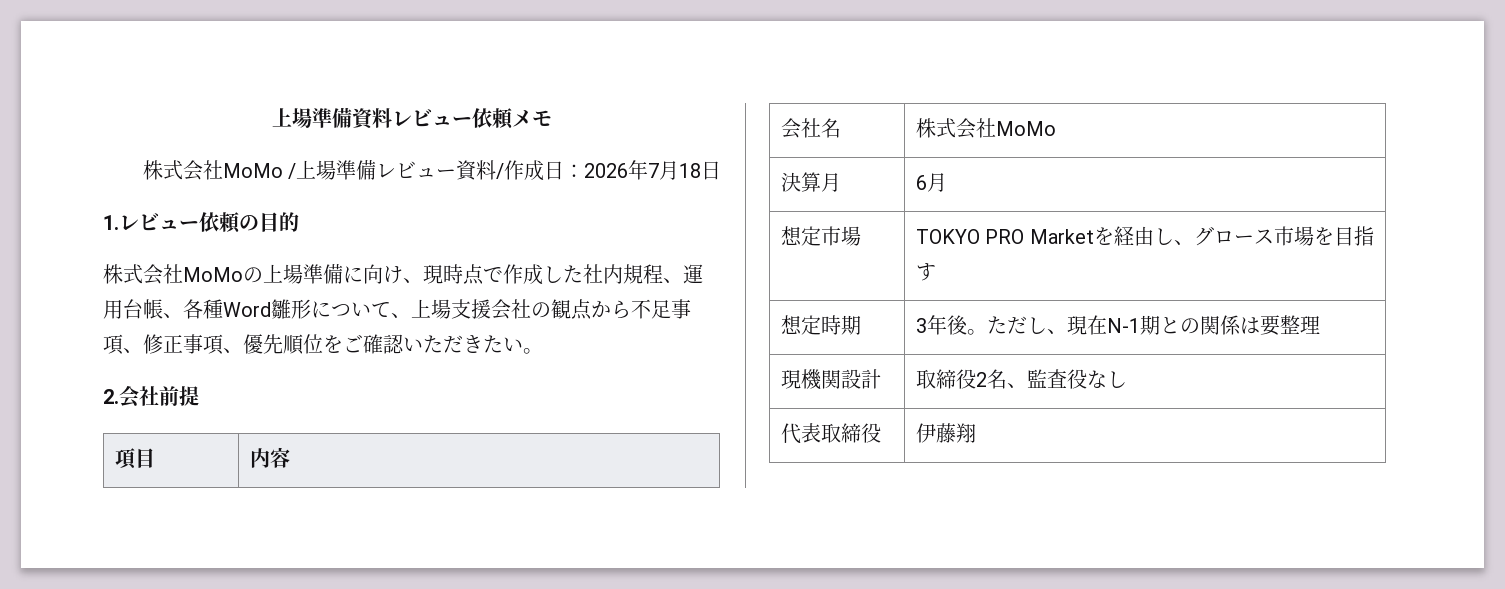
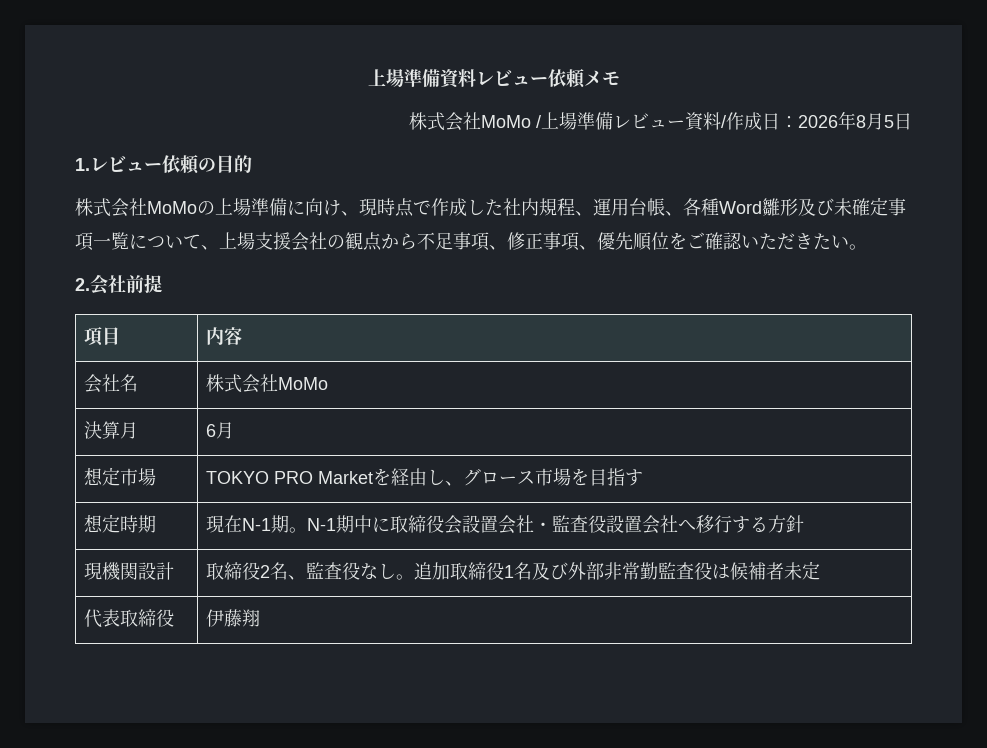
[648,161,701,180] 7月18 -> [856,113,894,130] 8月5
(311, 309) none -> [798,197,906,216] [75,232,129,251] 及び未確定事項一覧
[915,315,1320,336] 3年後。ただし、現在N-1期との関係は要整理 -> [205,515,804,534] 現在N-1期。N-1期中に取締役会設置会社・監査役設置会社へ移行する方針
(1127, 379) none -> [395,561,820,580] 。追加取締役1名及び外部非常勤監査役は候補者未定

